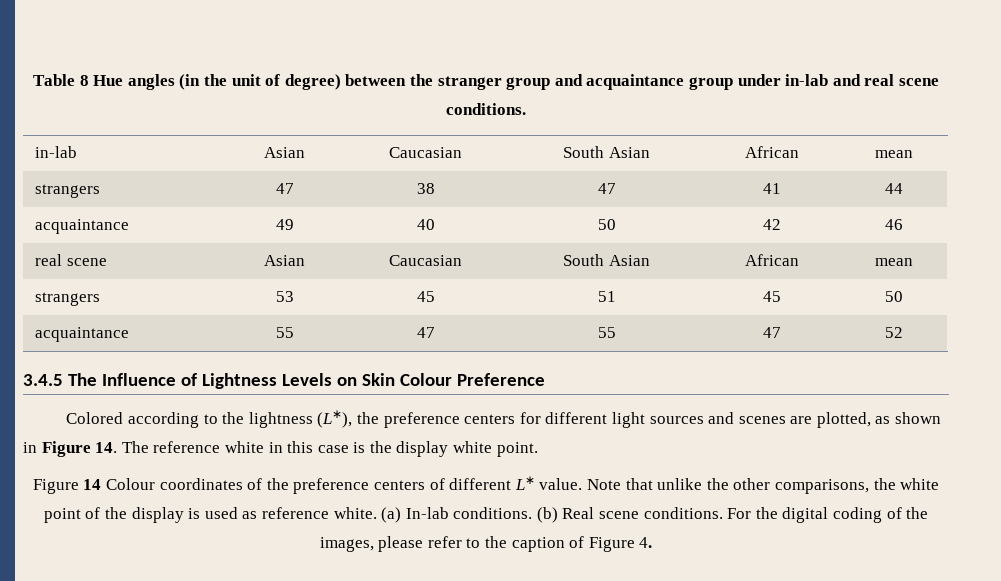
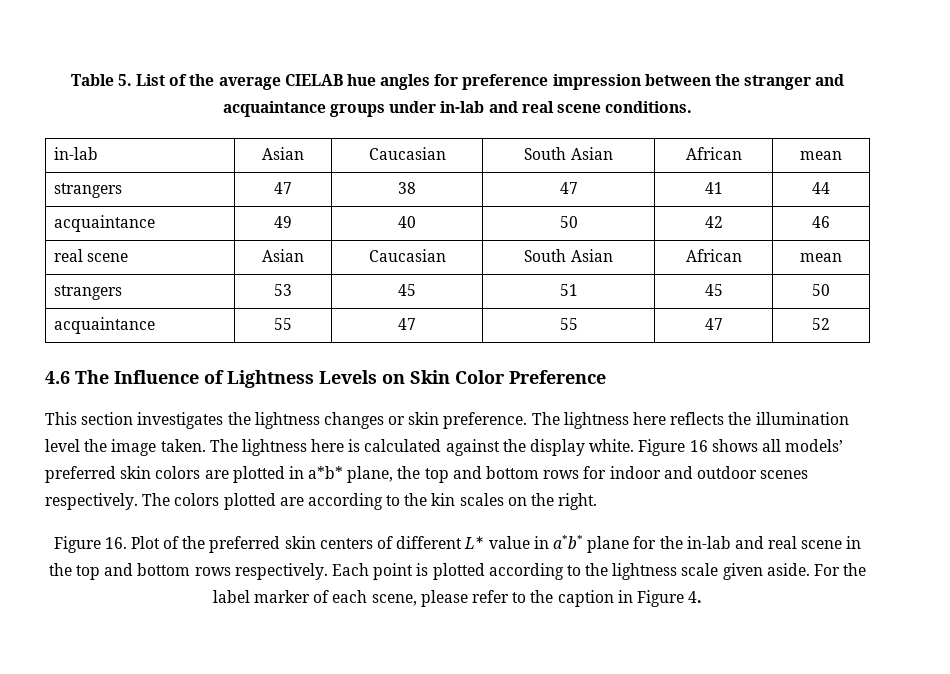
[79,74,341,90] 8 Hue angles (in the unit of degree) -> [117,74,641,90] 5. List of the average CIELAB hue angles for preference impression
[506,77,551,90] group -> (812, 82) none
[688,77,733,90] group -> [330,104,386,117] groups
[23,374,63,386] 3.4.5 -> [45,371,70,384] 4.6
[399,373,452,386] Colour -> [455,370,505,384] Color
[66,410,942,428] [23,441,538,457] [32,476,940,494] [43,507,929,523] [319,537,374,552] Colored according to the lightness (L∗), the preference centers for different light sources and scenes are plotted, as shown in Figure 14. The reference white in this case is the display white point. // Figure 14 Colour coordinates of the preference centers of different L∗ value. Note that unlike the other comparisons, the white point of the display is used as reference white. (a) In‐lab conditions. (b) Real scene conditions. For the digital coding of the images, -> [45,412,849,429] [45,439,844,456] [45,466,809,483] [45,493,598,510] [53,535,862,553] [48,563,867,580] [212,590,417,606] This section investigates the lightness changes or skin preference. The lightness here reflects the illumination level the image taken. The lightness here is calculated against the display white. Figure 16 shows all models’ preferred skin colors are plotted in a*b* plane, the top and bottom rows for indoor and outdoor scenes respectively. The colors plotted are according to the kin scales on the right. // Figure 16. Plot of the preferred skin centers of different L∗ value in a*b* plane for the in-lab and real scene in the top and bottom rows respectively. Each point is plotted according to the lightness scale given aside. For the label marker of each scene,
[569,536,585,548] of -> [617,590,633,603] in

